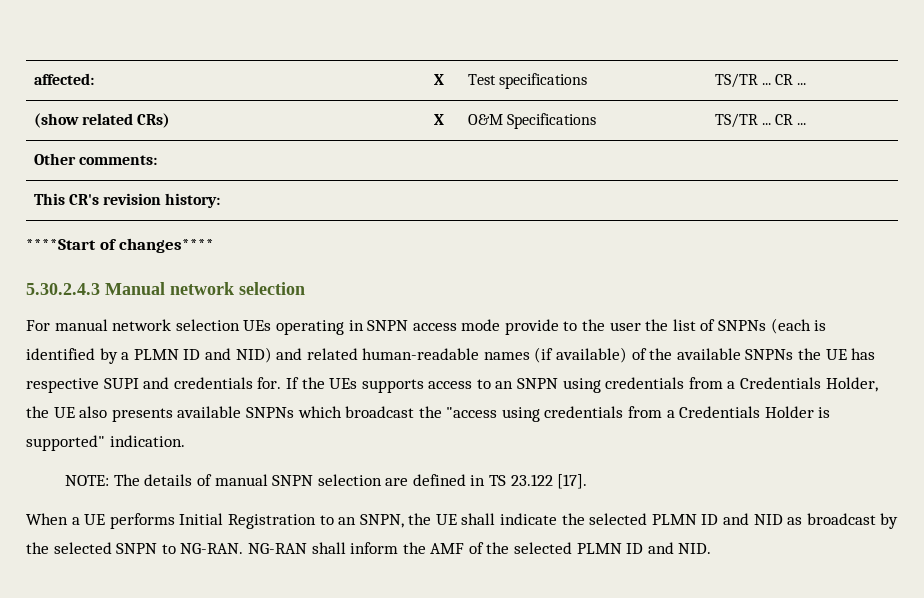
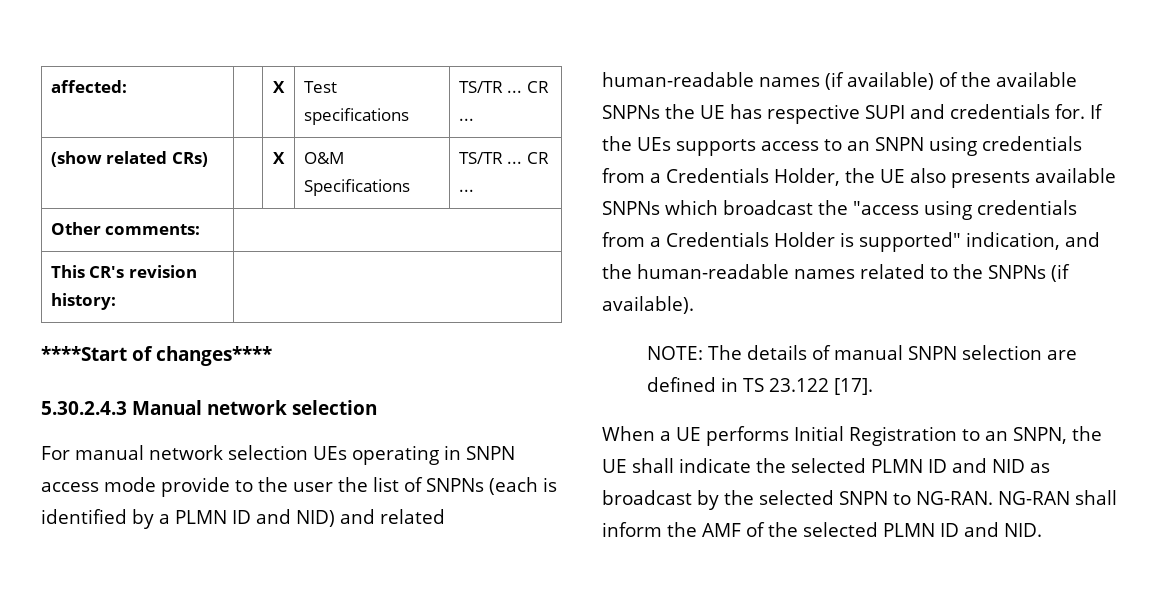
[109,435,185,447] indication. -> [966,232,1100,250] [602,264,1070,282] [602,296,694,314] indication, and the human-readable names related to the SNPNs (if available).

